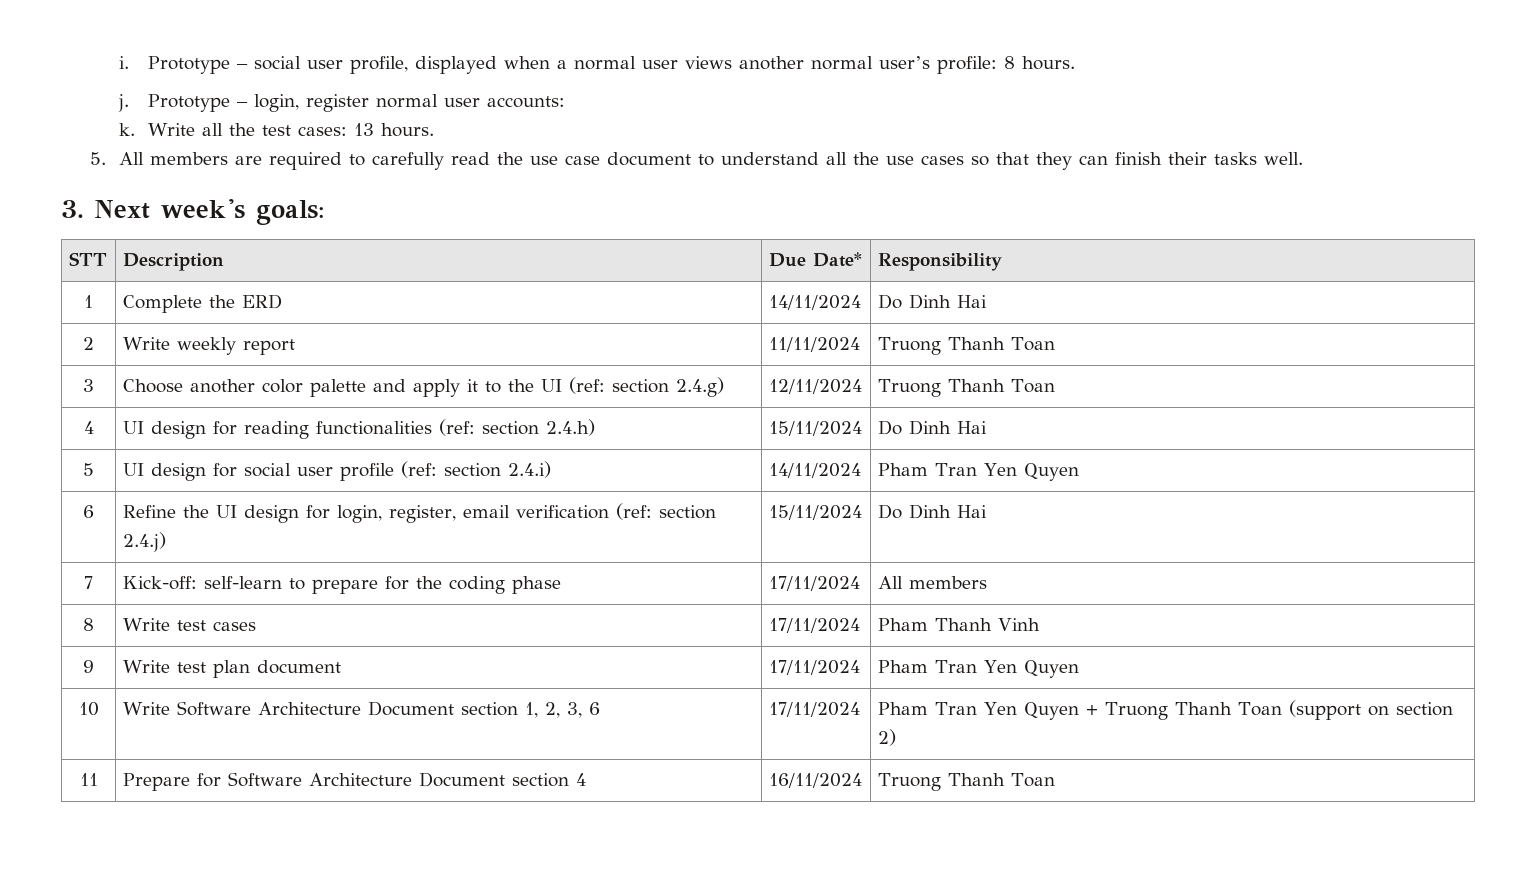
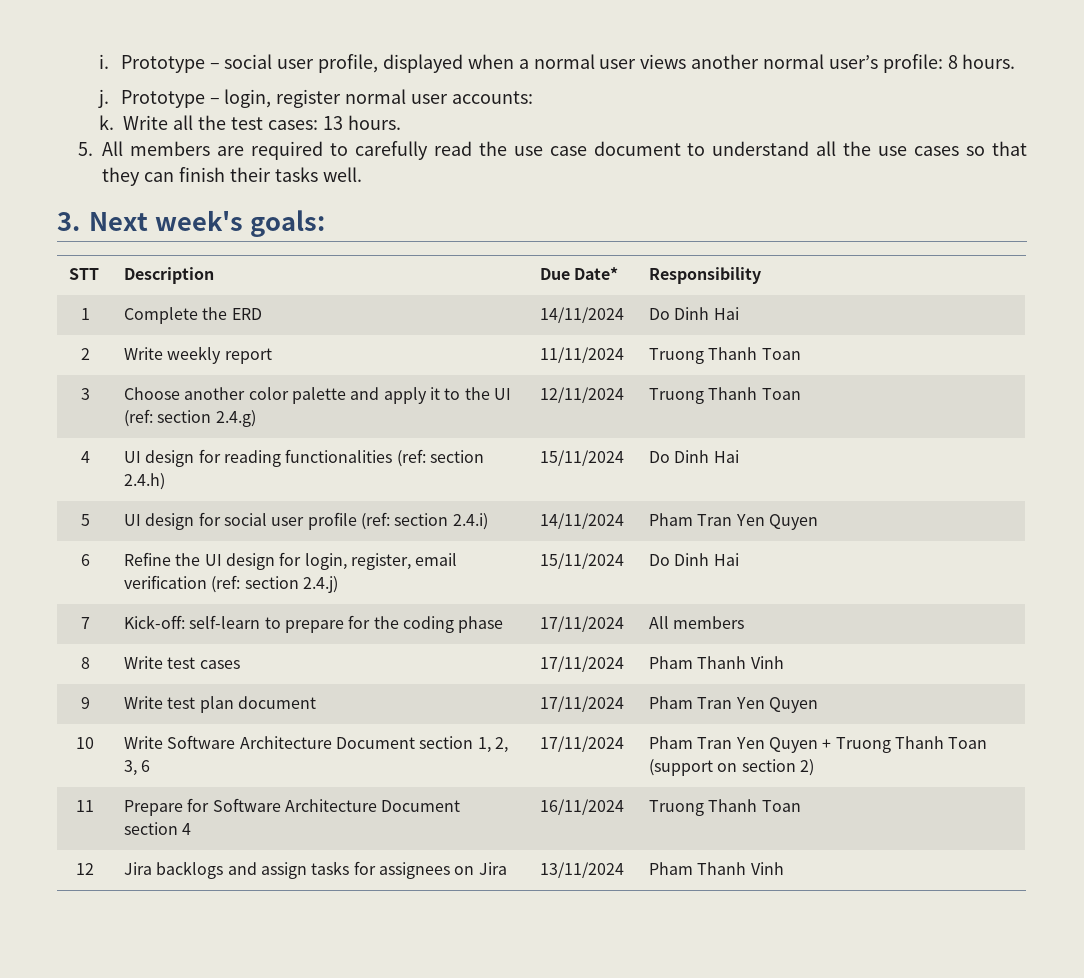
(1055, 780) none -> [76,863,94,875] [124,861,507,879] [540,862,625,878] [649,862,784,875] // 12 | Jira backlogs and assign tasks for assignees on Jira | 13/11/2024 | Pham Thanh Vinh

